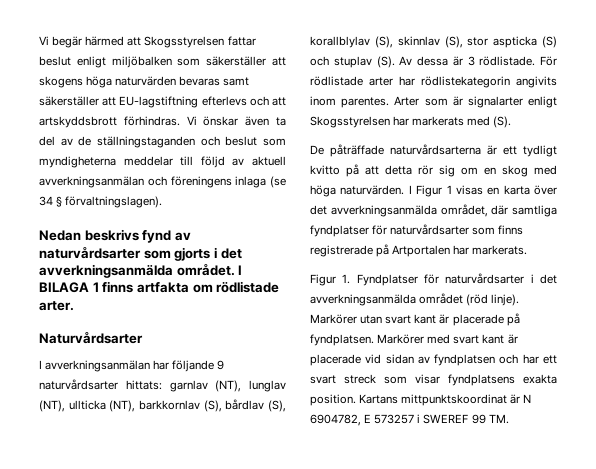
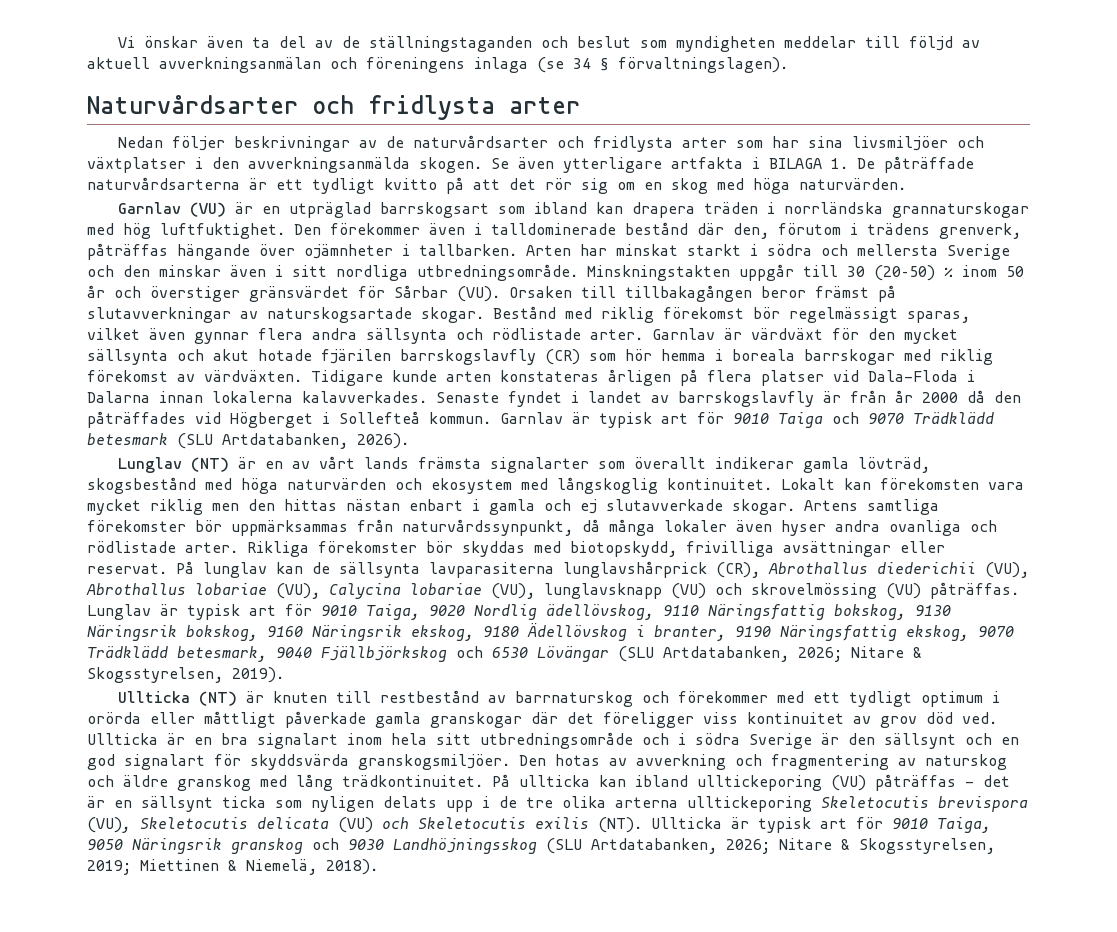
[39,36,256,48] [39,56,286,68] [39,76,250,88] [39,96,286,108] [39,116,197,128] Vi begär härmed att Skogsstyrelsen fattar beslut enligt miljöbalken som säkerställer att skogens höga naturvärden bevaras samt säkerställer att EU-lagstiftning efterlevs och att artskyddsbrott förhindras. Vi -> [118,36,136,48] Vi
[39,156,116,168] myndigheterna -> [676,36,776,52] myndigheten
[39,229,191,243] [39,246,242,261] [39,263,243,278] [39,281,280,293] [39,301,74,311] [39,331,143,344] [39,360,225,372] [39,379,286,392] [39,399,286,412] [310,36,557,48] [310,56,557,68] [310,76,557,88] [310,96,557,108] [310,116,512,128] Nedan beskrivs fynd av naturvårdsarter som gjorts i det avverkningsanmälda området. I BILAGA 1 finns artfakta om rödlistade arter. // Naturvårdsarter // I avverkningsanmälan har följande 9 naturvårdsarter hittats: garnlav (NT), lunglav (NT), ullticka (NT), barkkornlav (S), bårdlav (S), korallblylav (S), skinnlav (S), stor aspticka (S) och stuplav (S). Av dessa är 3 rödlistade. För rödlistade arter har rödlistekategorin angivits inom parentes. Arter som är signalarter enligt Skogsstyrelsen har markerats med (S). // -> [87,95,580,120] [118,135,985,152] [87,157,848,173] Naturvårdsarter och fridlysta arter // Nedan följer beskrivningar av de naturvårdsarter och fridlysta arter som har sina livsmiljöer och växtplatser i den avverkningsanmälda skogen. Se även ytterligare artfakta i BILAGA 1.
[385,165,412,175] detta -> [509,178,536,190] det
[408,185,557,197] [310,204,557,217] [310,224,524,237] [310,244,528,257] [310,273,557,286] [310,293,520,306] [310,313,520,326] [310,334,518,346] [310,354,557,366] [310,374,557,386] [310,394,532,406] [310,414,509,426] I Figur 1 visas en karta över det avverkningsanmälda området, där samtliga fyndplatser för naturvårdsarter som finns registrerade på Artportalen har markerats. // Figur 1. Fyndplatser för naturvårdsarter i det avverkningsanmälda området (röd linje). Markörer utan svart kant är placerade på fyndplatsen. Markörer med svart kant är placerade vid sidan av fyndplatsen och har ett svart streck som visar fyndplatsens exakta position. Kartans mittpunktskoordinat är N 6904782, E 573257 i SWEREF 99 TM. -> [118,202,1030,218] [87,222,1021,239] [87,243,1010,260] [87,264,1024,281] [87,285,896,302] [87,306,970,323] [87,328,958,344] [87,349,993,365] [87,369,975,386] [87,390,1021,407] [87,411,994,428] [87,433,409,449] [118,456,931,473] [87,477,1024,494] [87,499,939,515] [87,519,997,536] [87,541,945,557] [87,561,1029,578] [86,582,1019,599] [87,604,951,620] [87,623,1014,641] [87,646,922,662] [87,667,284,683] [118,690,1001,707] [87,711,997,728] [87,732,1019,749] [87,754,1007,770] [87,774,1010,791] [87,796,1028,812] [87,817,991,833] [87,838,995,854] [87,859,378,875] // Garnlav (VU) är en utpräglad barrskogsart som ibland kan drapera träden i norrländska grannaturskogar med hög luftfuktighet. Den förekommer även i talldominerade bestånd där den, förutom i trädens grenverk, påträffas hängande över ojämnheter i tallbarken. Arten har minskat starkt i södra och mellersta Sverige och den minskar även i sitt nordliga utbredningsområde. Minskningstakten uppgår till 30 (20–50) % inom 50 år och överstiger gränsvärdet för Sårbar (VU). Orsaken till tillbakagången beror främst på slutavverkningar av naturskogsartade skogar. Bestånd med riklig förekomst bör regelmässigt sparas, vilket även gynnar flera andra sällsynta och rödlistade arter. Garnlav är värdväxt för den mycket sällsynta och akut hotade fjärilen barrskogslavfly (CR) som hör hemma i boreala barrskogar med riklig förekomst av värdväxten. Tidigare kunde arten konstateras årligen på flera platser vid Dala-Floda i Dalarna innan lokalerna kalavverkades. Senaste fyndet i landet av barrskogslavfly är från år 2000 då den påträffades vid Högberget i Sollefteå kommun. Garnlav är typisk art för 9010 Taiga och 9070 Trädklädd betesmark (SLU Artdatabanken, 2026). // Lunglav (NT) är en av vårt lands främsta signalarter som överallt indikerar gamla lövträd, skogsbestånd med höga naturvärden och ekosystem med långskoglig kontinuitet. Lokalt kan förekomsten vara mycket riklig men den hittas nästan enbart i gamla och ej slutavverkade skogar. Artens samtliga förekomster bör uppmärksammas från naturvårdssynpunkt, då många lokaler även hyser andra ovanliga och rödlistade arter. Rikliga förekomster bör skyddas med biotopskydd, frivilliga avsättningar eller reservat. På lunglav kan de sällsynta lavparasiterna lunglavshårprick (CR), Abrothallus diederichii (VU), Abrothallus lobariae (VU), Calycina lobariae (VU), lunglavsknapp (VU) och skrovelmössing (VU) påträffas. Lunglav är typisk art för 9010 Taiga, 9020 Nordlig ädellövskog, 9110 Näringsfattig bokskog, 9130 Näringsrik bokskog, 9160 Näringsrik ekskog, 9180 Ädellövskog i branter, 9190 Näringsfattig ekskog, 9070 Trädklädd betesmark, 9040 Fjällbjörkskog och 6530 Lövängar (SLU Artdatabanken, 2026; Nitare & Skogsstyrelsen, 2019). // Ullticka (NT) är knuten till restbestånd av barrnaturskog och förekommer med ett tydligt optimum i orörda eller måttligt påverkade gamla granskogar där det föreligger viss kontinuitet av grov död ved. Ullticka är en bra signalart inom hela sitt utbredningsområde och i södra Sverige är den sällsynt och en god signalart för skyddsvärda granskogsmiljöer. Den hotas av avverkning och fragmentering av naturskog och äldre granskog med lång trädkontinuitet. På ullticka kan ibland ulltickeporing (VU) påträffas - det är en sällsynt ticka som nyligen delats upp i de tre olika arterna ulltickeporing Skeletocutis brevispora (VU), Skeletocutis delicata (VU) och Skeletocutis exilis (NT). Ullticka är typisk art för 9010 Taiga, 9050 Näringsrik granskog och 9030 Landhöjningsskog (SLU Artdatabanken, 2026; Nitare & Skogsstyrelsen, 2019; Miettinen & Niemelä, 2018).

